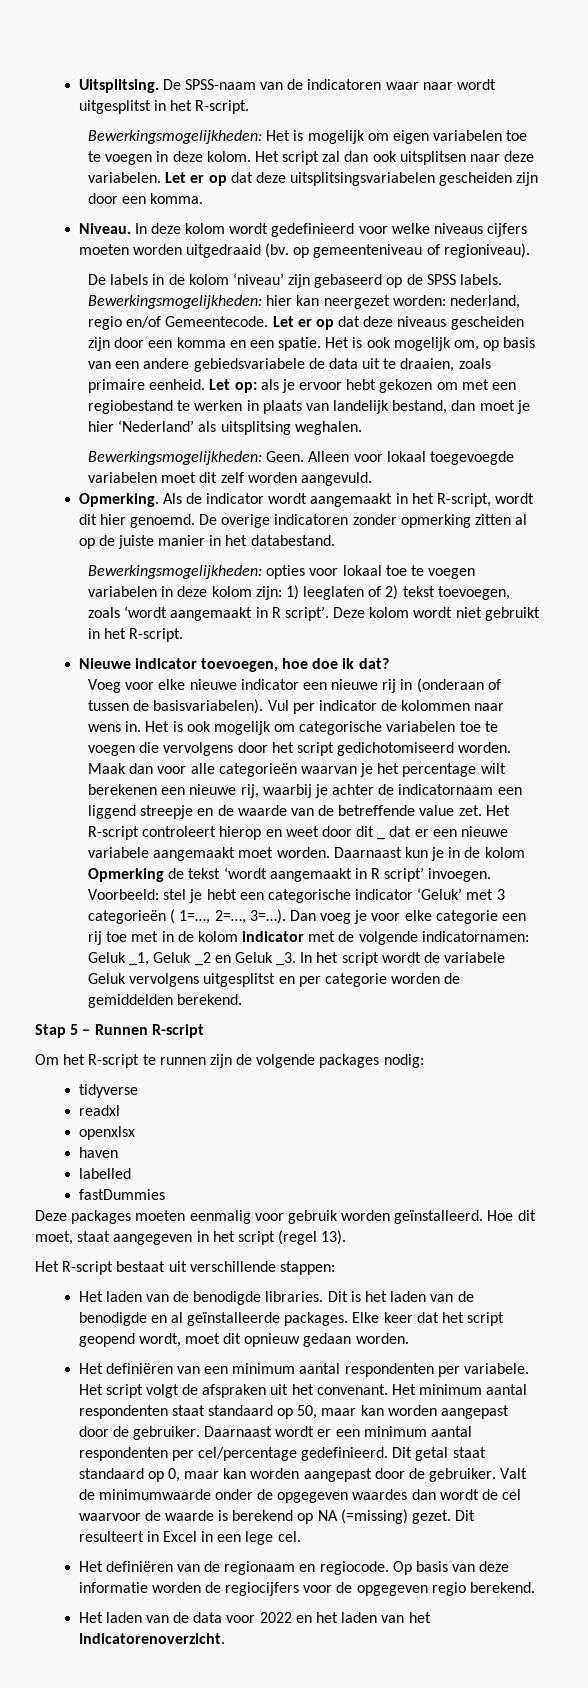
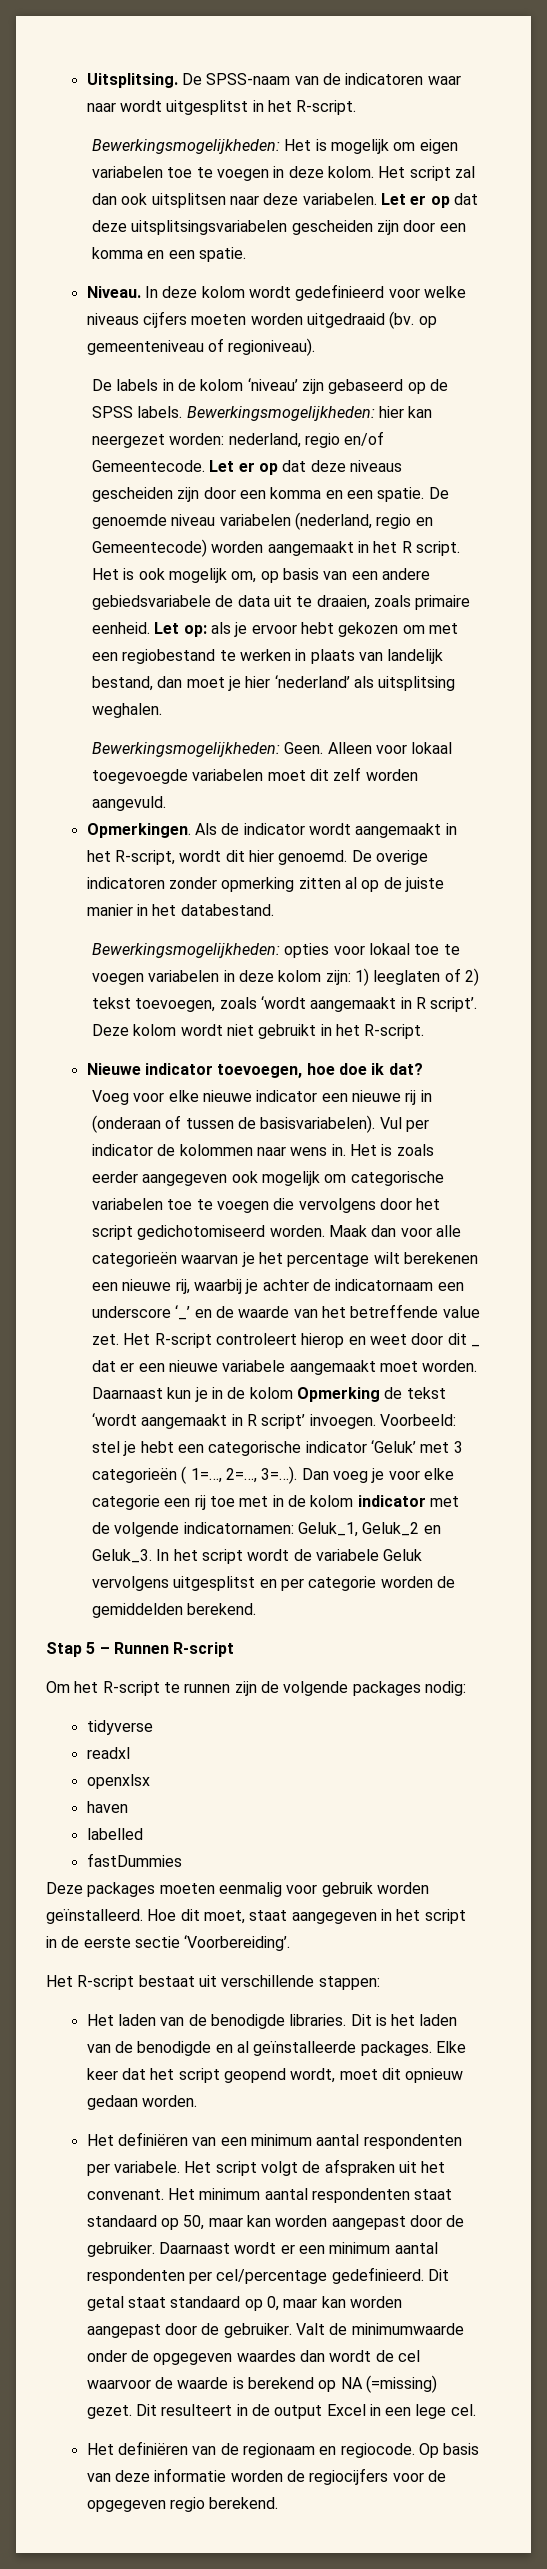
[150,193,204,204] komma. -> [91,247,246,262] komma en een spatie.
(322, 344) none -> [428,487,449,499] [91,512,433,530] [91,539,460,557] De genoemde niveau variabelen (nederland, regio en Gemeentecode) worden aangemaakt in het R script.
[118,420,195,432] ‘Nederland’ -> [274,675,350,688] ‘nederland’
[78,493,159,507] Opmerking. -> [86,823,191,838] Opmerkingen.
(183, 726) none -> [396,1144,434,1156] [91,1171,228,1186] zoals eerder aangegeven
[87,805,194,819] liggend streepje -> [91,1305,191,1320] underscore ‘_’
[318,805,335,816] de -> [321,1306,346,1318] het
[87,952,297,966] Geluk _1, Geluk _2 en Geluk _3. -> [297,1522,441,1537] [91,1549,152,1563] Geluk_1, Geluk_2 en Geluk_3.
[278,1230,347,1245] (regel 13). -> [46,1935,291,1951] in de eerste sectie ‘Voorbereiding’.
(159, 1536) none -> [251,2404,323,2419] de output
[78,1612,431,1623] [78,1633,225,1644] // Het laden van de data voor 2022 en het laden van het Indicatorenoverzicht. -> (279, 2503) none

